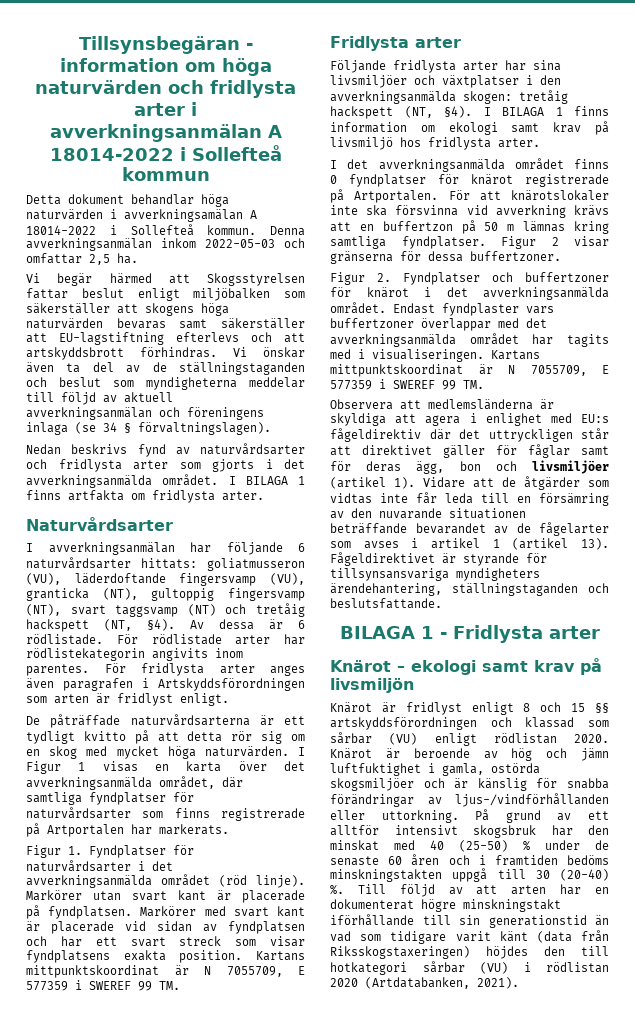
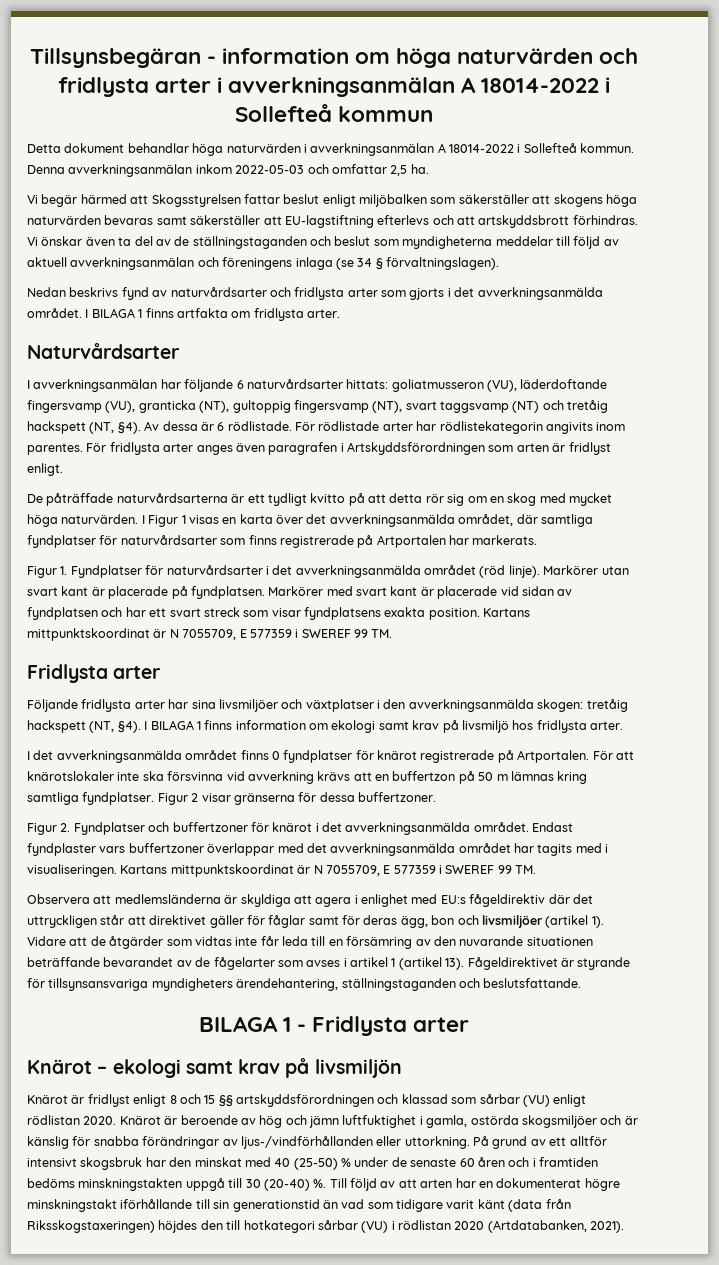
[124,209,243,222] avverkningsamälan -> [310,143,435,156] avverkningsanmälan

